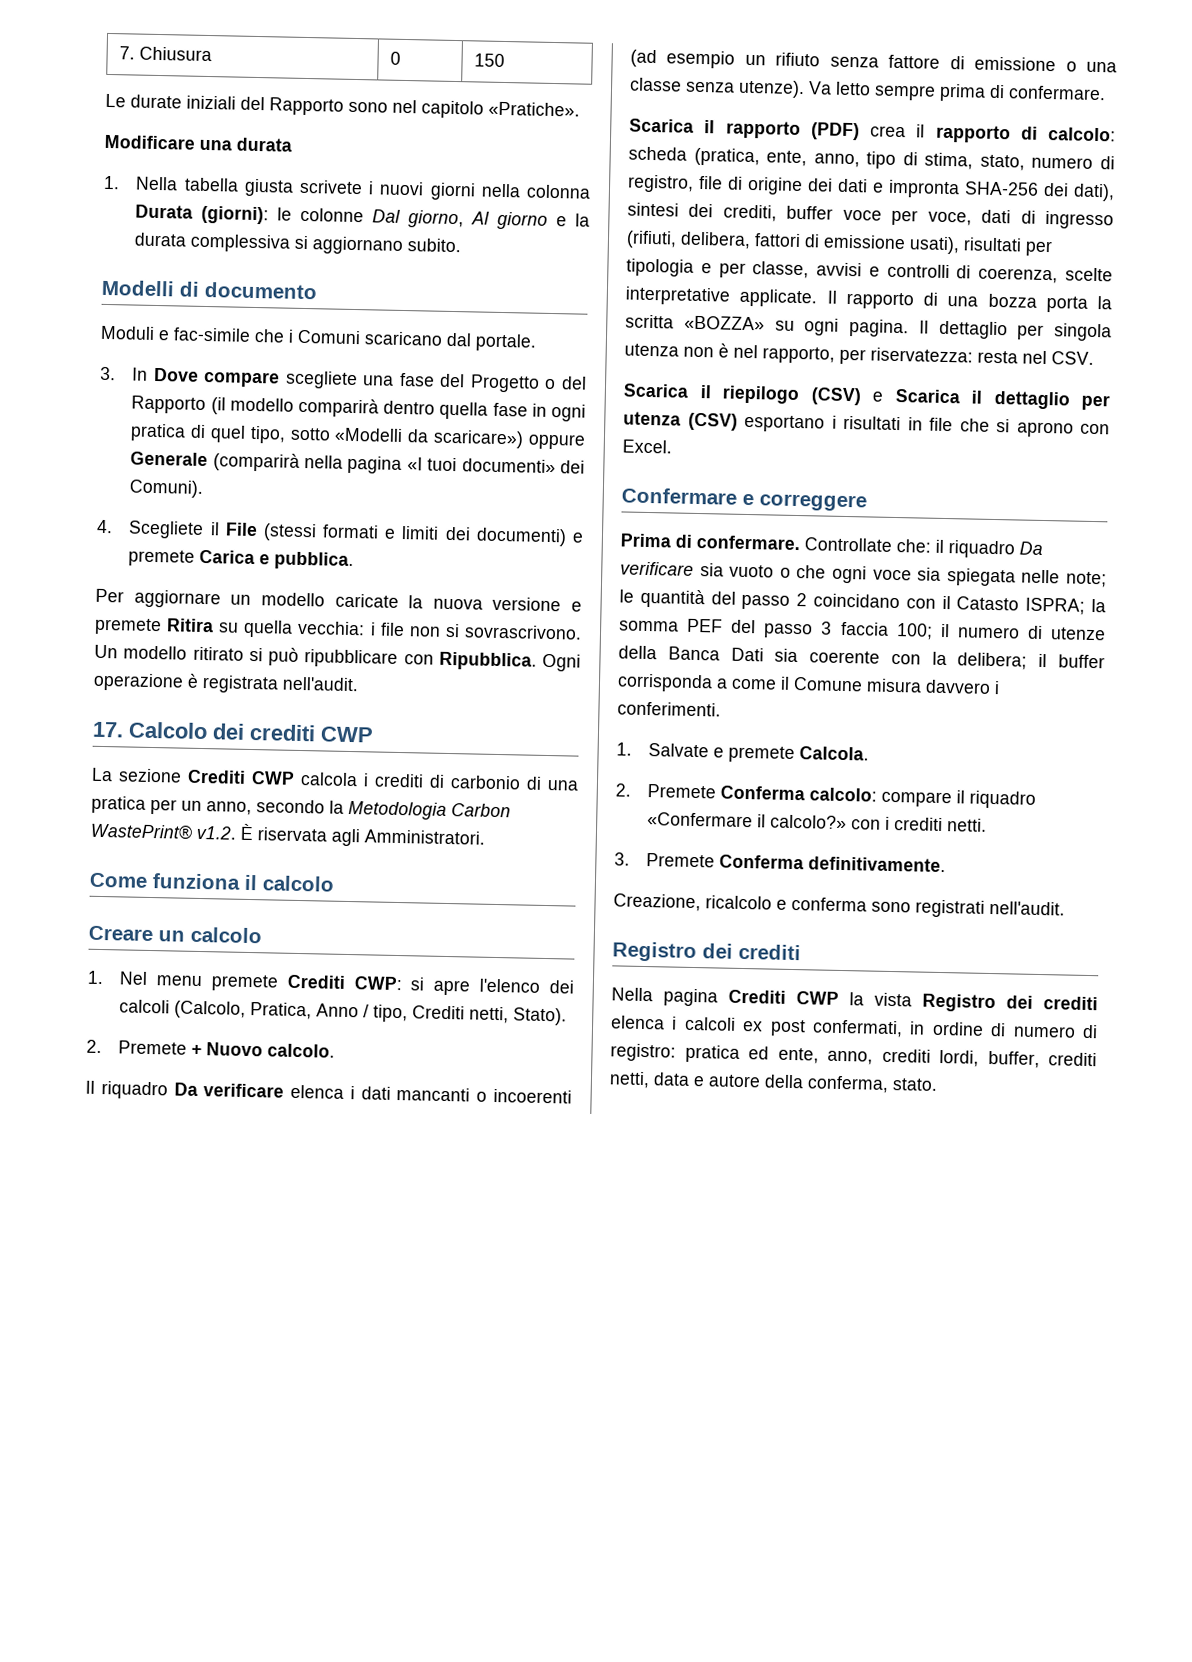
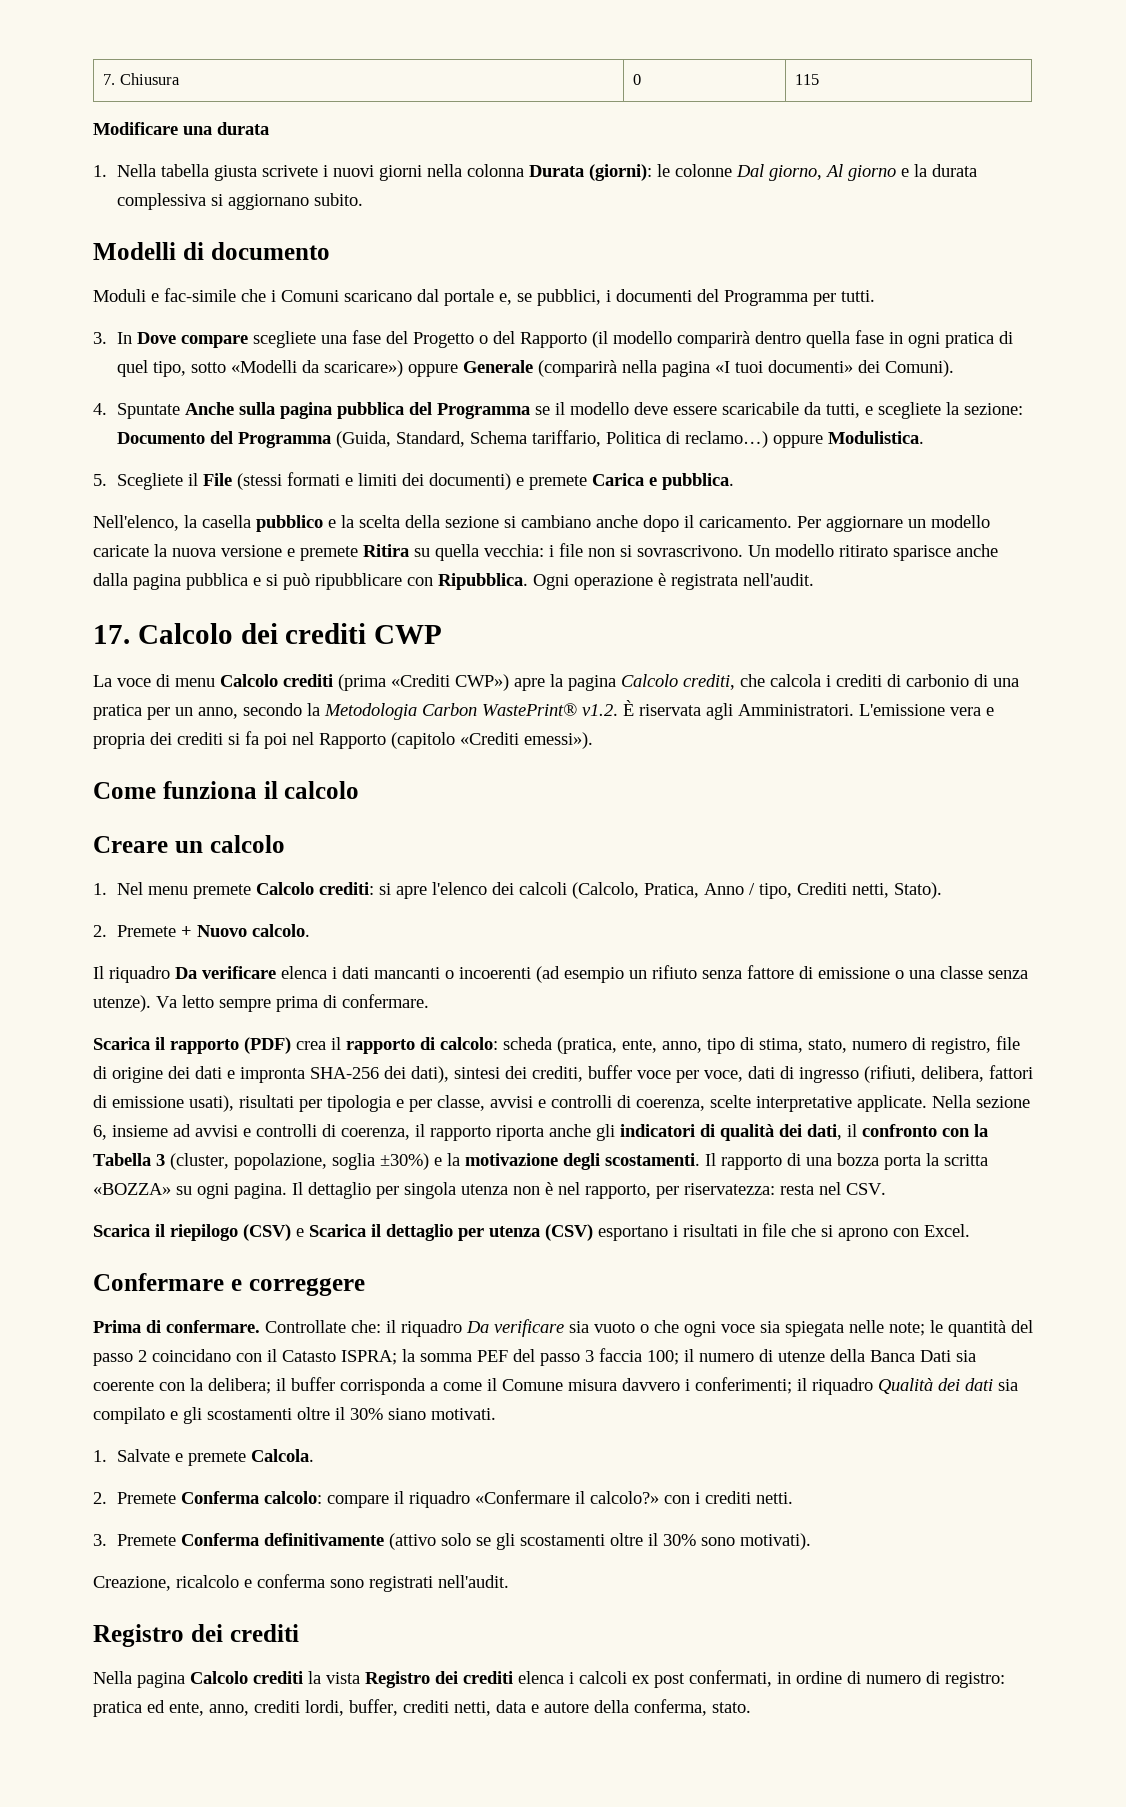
[474,53,506,68] [105,93,580,119] 150 // Le durate iniziali del Rapporto sono nel capitolo «Pratiche». -> [795,74,820,85] 115
[475,333,537,352] portale. -> [444,289,875,306] portale e, se pubblici, i documenti del Programma per tutti.
(113, 526) none -> [116,402,1023,419] [116,430,924,448] [93,474,107,486] Spuntate Anche sulla pagina pubblica del Programma se il modello deve essere scaricabile da tutti, e scegliete la sezione: Documento del Programma (Guida, Standard, Schema tariffario, Politica di reclamo…) oppure Modulistica. // 5.
(355, 561) none -> [93,515,792,532] Nell'elenco, la casella pubblico e la scelta della sezione si cambiano anche dopo il caricamento.
(244, 653) none -> [893,544,998,561] [93,573,261,590] sparisce anche dalla pagina pubblica e
[118,768,295,785] sezione Crediti CWP -> [117,674,765,691] voce di menu Calcolo crediti (prima «Crediti CWP») apre la pagina Calcolo crediti, che
(485, 837) none -> [859,704,994,716] [93,731,593,749] L'emissione vera e propria dei crediti si fa poi nel Rapporto (capitolo «Crediti emessi»).
[286,974,403,991] Crediti CWP: -> [255,882,374,895] Calcolo crediti:
(818, 298) none -> [932,1095,1030,1108] [93,1124,988,1141] [93,1153,700,1170] Nella sezione 6, insieme ad avvisi e controlli di coerenza, il rapporto riporta anche gli indicatori di qualità dei dati, il confronto con la Tabella 3 (cluster, popolazione, soglia ±30%) e la motivazione degli scostamenti.
[617,701,721,717] conferimenti. -> [695,1377,1018,1395] [93,1407,496,1424] conferimenti; il riquadro Qualità dei dati sia compilato e gli scostamenti oltre il 30% siano motivati.
[808,856,947,873] definitivamente. -> [263,1533,811,1550] definitivamente (attivo solo se gli scostamenti oltre il 30% sono motivati).
[728,989,839,1005] Crediti CWP -> [190,1671,303,1684] Calcolo crediti

